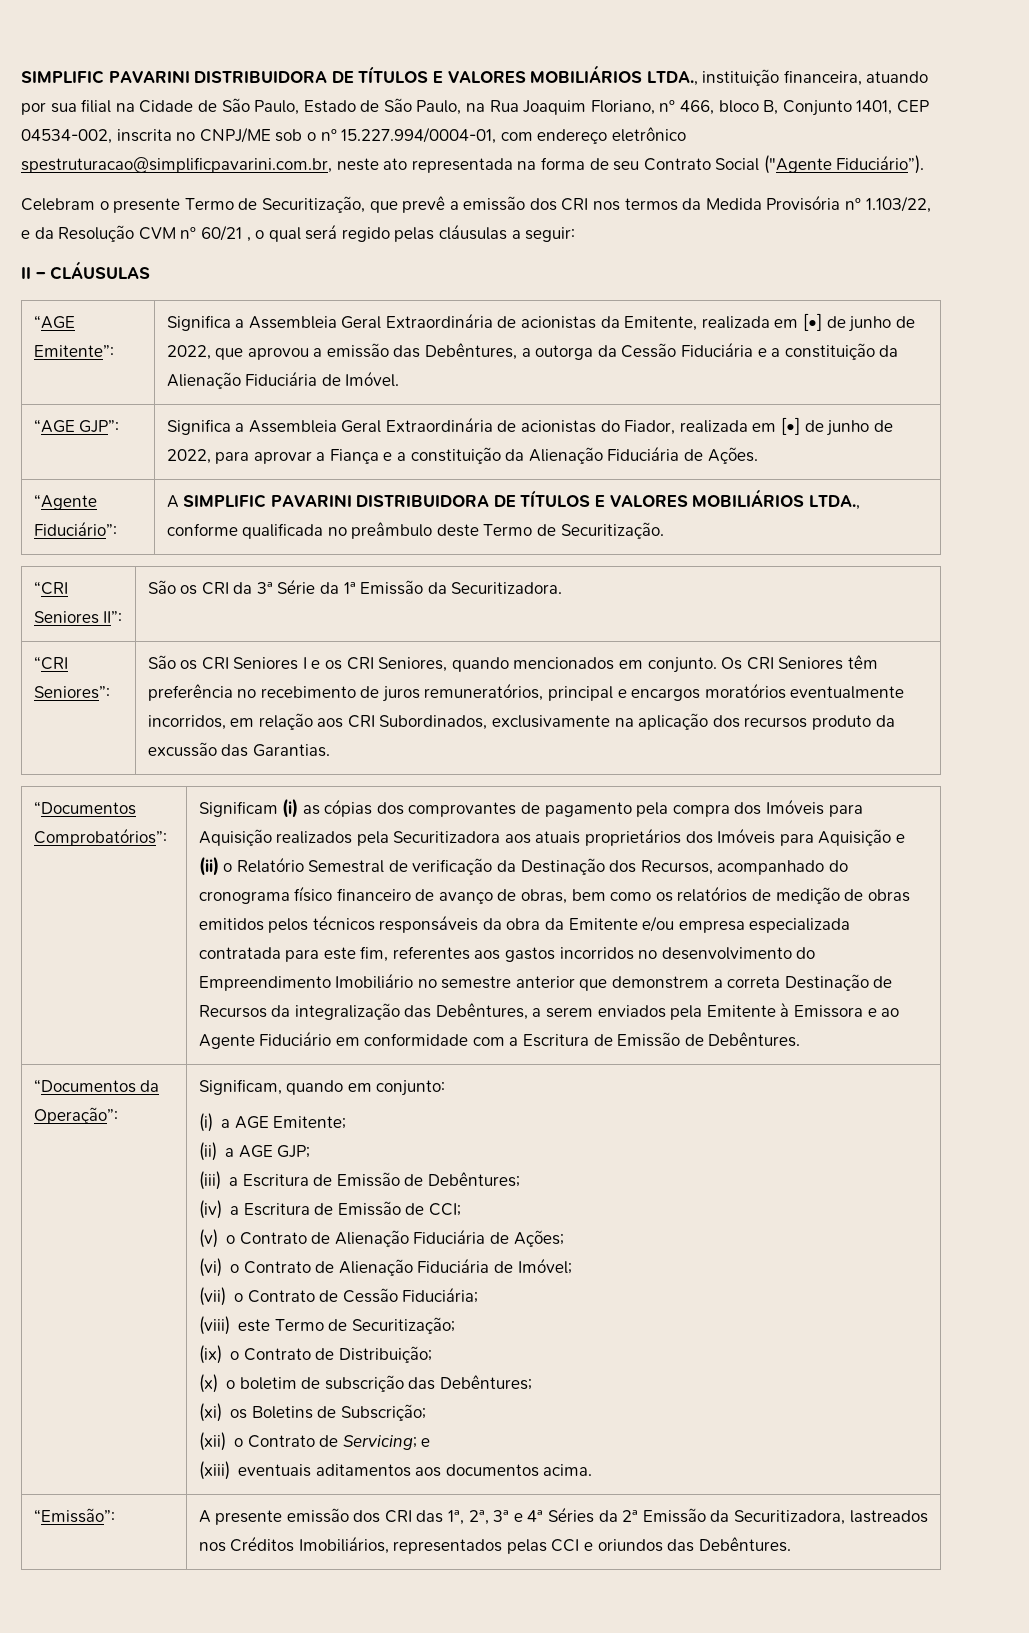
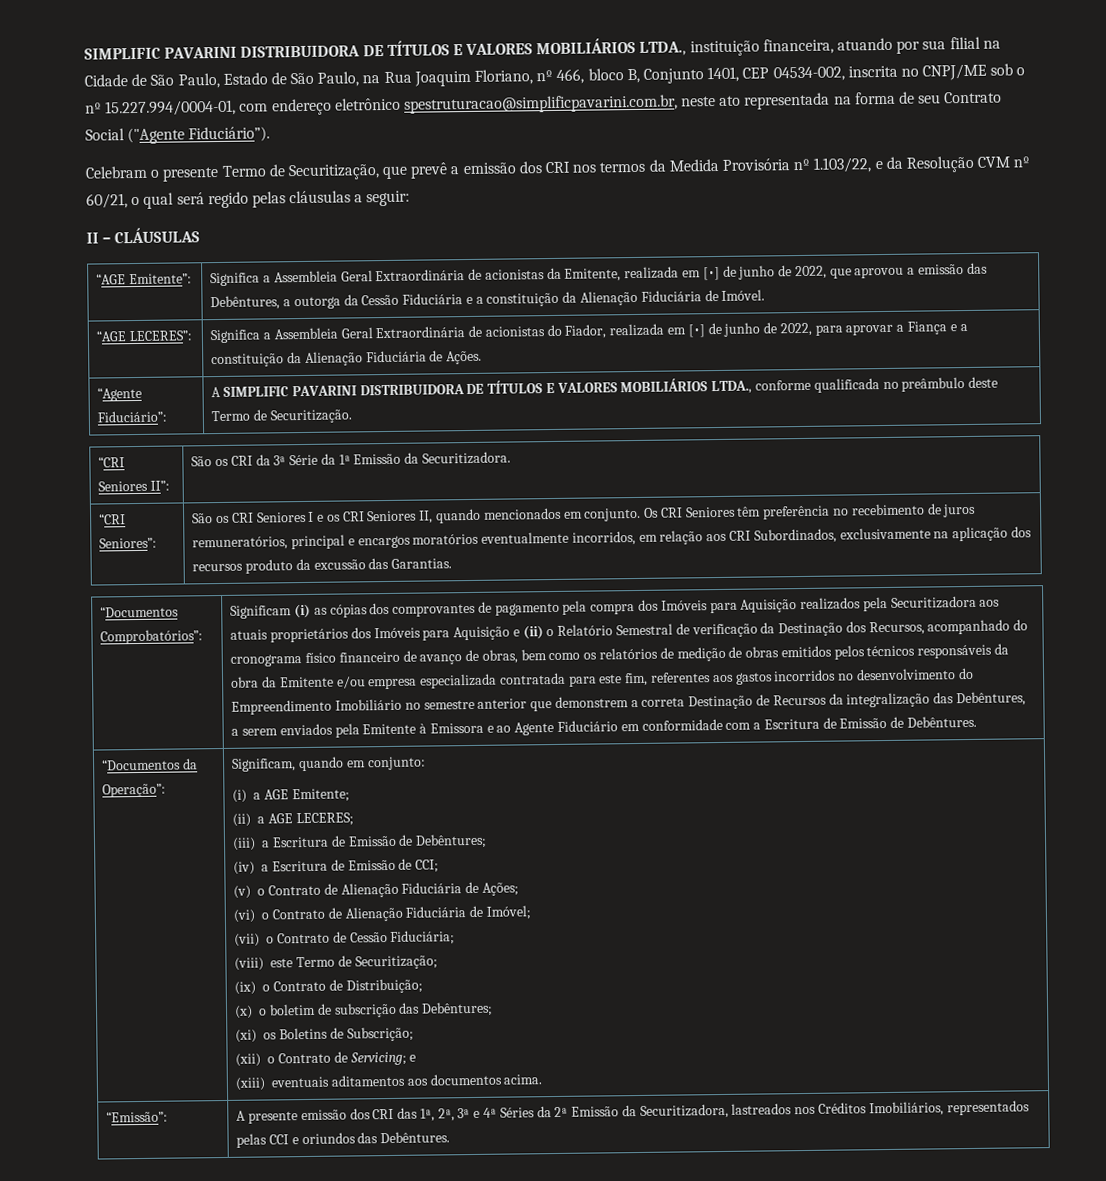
[200,225,251,242] 60/21 , -> [86,193,128,209] 60/21,
[79,420,120,433] GJP”: -> [128,330,192,342] LECERES”:
[378,657,448,672] Seniores, -> [367,510,434,524] Seniores II,
[277,1145,311,1158] GJP; -> [295,812,354,827] LECERES;

